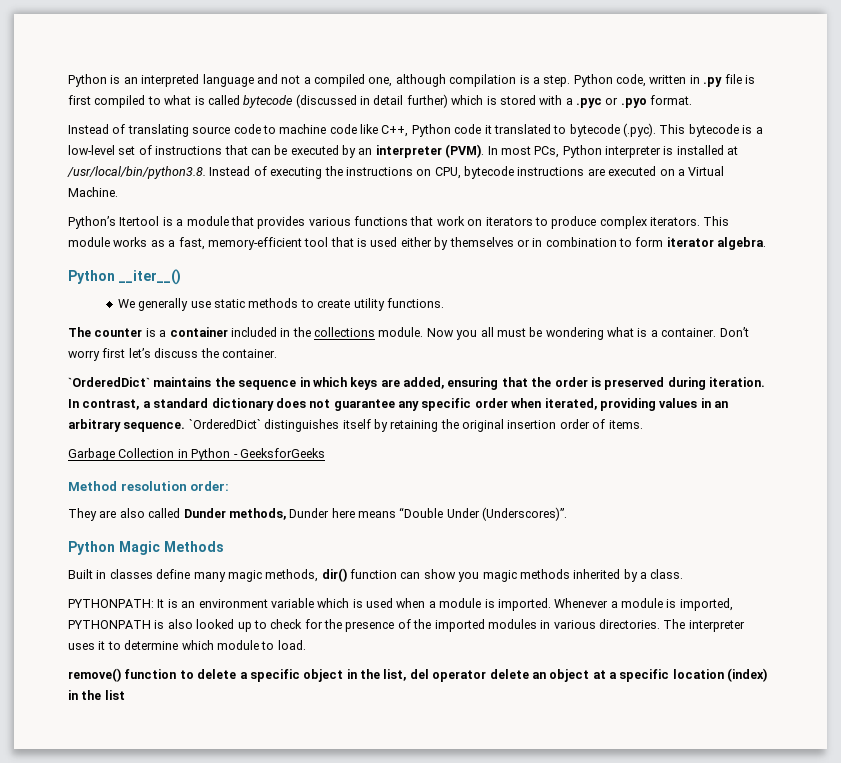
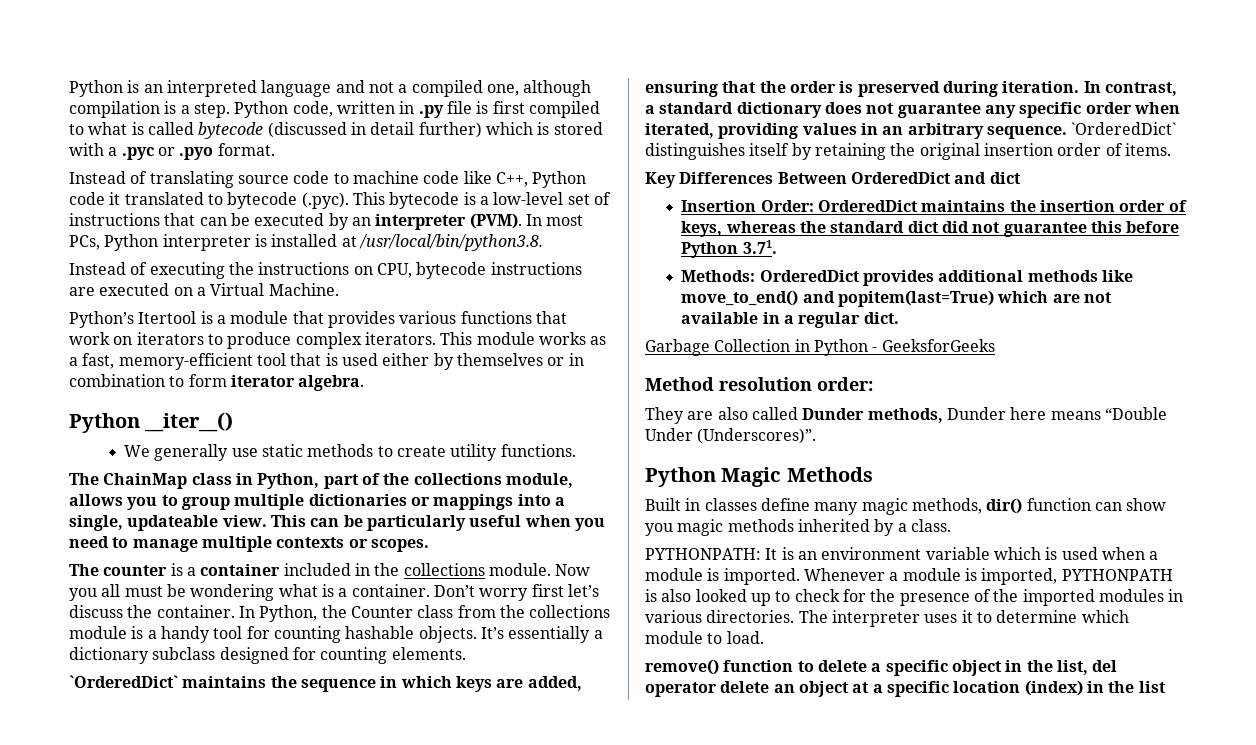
(206, 172) none -> (543, 242) //
(444, 303) none -> [69,473,573,489] [69,494,565,510] [69,515,605,531] [69,536,429,552] // The ChainMap class in Python, part of the collections module, allows you to group multiple dictionaries or mappings into a single, updateable view. This can be particularly useful when you need to manage multiple contexts or scopes.
(277, 353) none -> [238,605,611,622] [69,626,603,643] [69,647,466,664] In Python, the Counter class from the collections module is a handy tool for counting hashable objects. It’s essentially a dictionary subclass designed for counting elements.
(643, 424) none -> [645,172,1021,188] [681,200,1187,212] [681,221,1180,237] [681,240,777,258] [681,270,1133,286] [681,290,1112,307] [681,312,899,328] // Key Differences Between OrderedDict and dict // Insertion Order: OrderedDict maintains the insertion order of keys, whereas the standard dict did not guarantee this before Python 3.71. // Methods: OrderedDict provides additional methods like move_to_end() and popitem(last=True) which are not available in a regular dict.

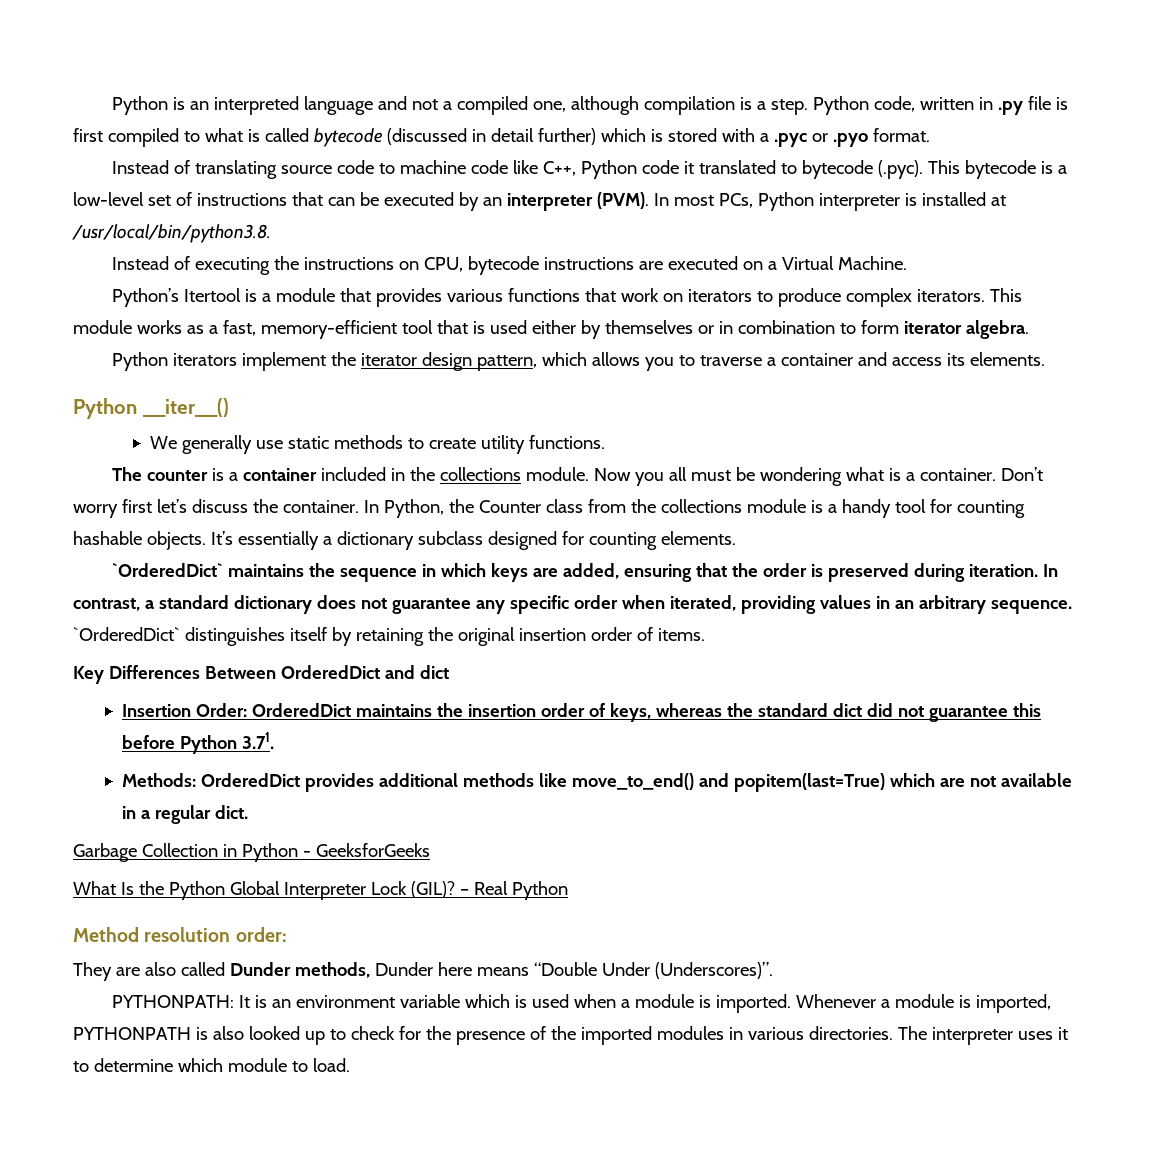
(365, 383) none -> [112,352,1046,371] // Python iterators implement the iterator design pattern, which allows you to traverse a container and access its elements.
[69,473,573,489] [69,494,565,510] [69,515,605,531] [69,536,429,552] // The ChainMap class in Python, part of the collections module, allows you to group multiple dictionaries or mappings into a single, updateable view. This can be particularly useful when you need to manage multiple contexts or scopes. -> (606, 442) none
(995, 345) none -> [73,881,568,900] // What Is the Python Global Interpreter Lock (GIL)? – Real Python
[645,467,873,487] [645,498,1167,515] [645,519,951,536] // Python Magic Methods // Built in classes define many magic methods, dir() function can show you magic methods inherited by a class. -> (773, 970) none
[645,659,1118,676] [645,680,1166,697] // remove() function to delete a specific object in the list, del operator delete an object at a specific location (index) in the list -> (350, 1065) none

